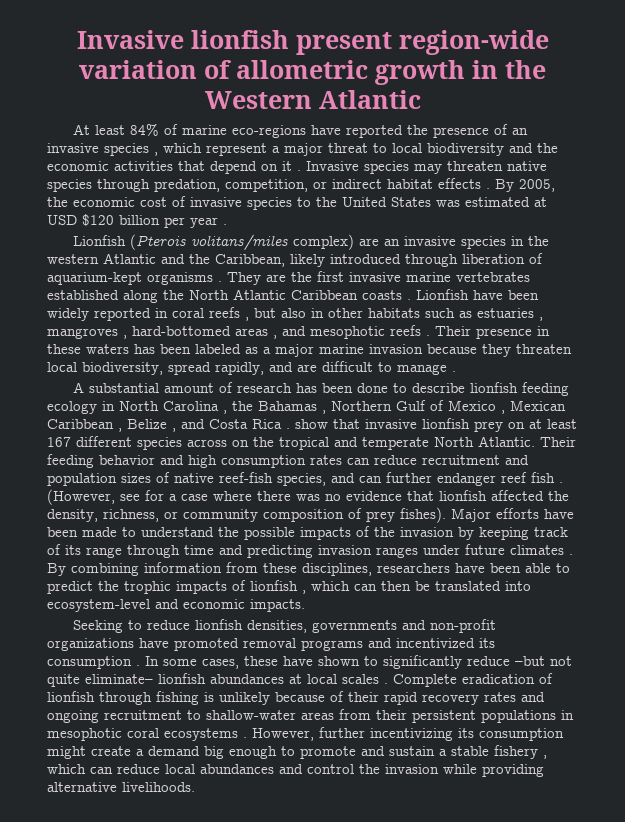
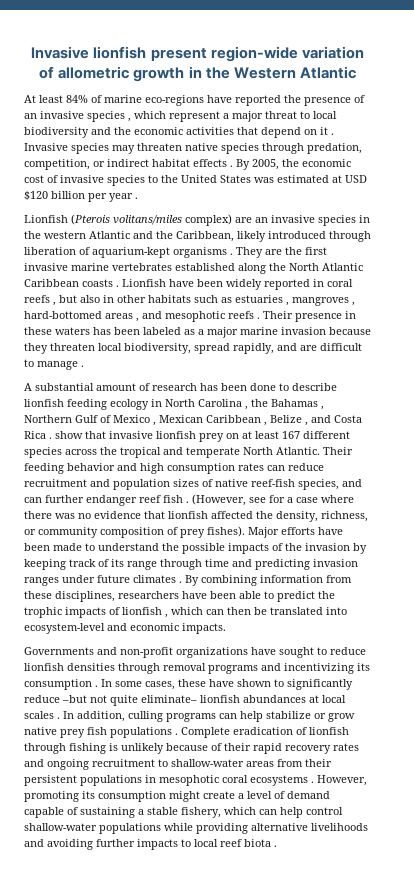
[232,440,249,447] on -> (97, 452) none
[73,619,497,633] [47,638,239,651] Seeking to reduce lionfish densities, governments and non-profit organizations have promoted -> [24,647,366,658] [24,663,160,674] Governments and non-profit organizations have sought to reduce lionfish densities through
[396,638,475,648] incentivized -> [284,663,354,674] incentivizing
(388, 683) none -> [63,711,355,722] [24,727,178,738] In addition, culling programs can help stabilize or grow native prey fish populations .
[319,727,453,741] further incentivizing -> [24,791,79,802] promoting
[148,745,547,759] [47,764,544,777] [47,782,195,792] demand big enough to promote and sustain a stable fishery , which can reduce local abundances and control the invasion while providing alternative livelihoods. -> [247,791,330,799] [24,807,343,818] [24,823,368,834] [24,839,277,850] level of demand capable of sustaining a stable fishery, which can help control shallow-water populations while providing alternative livelihoods and avoiding further impacts to local reef biota .

